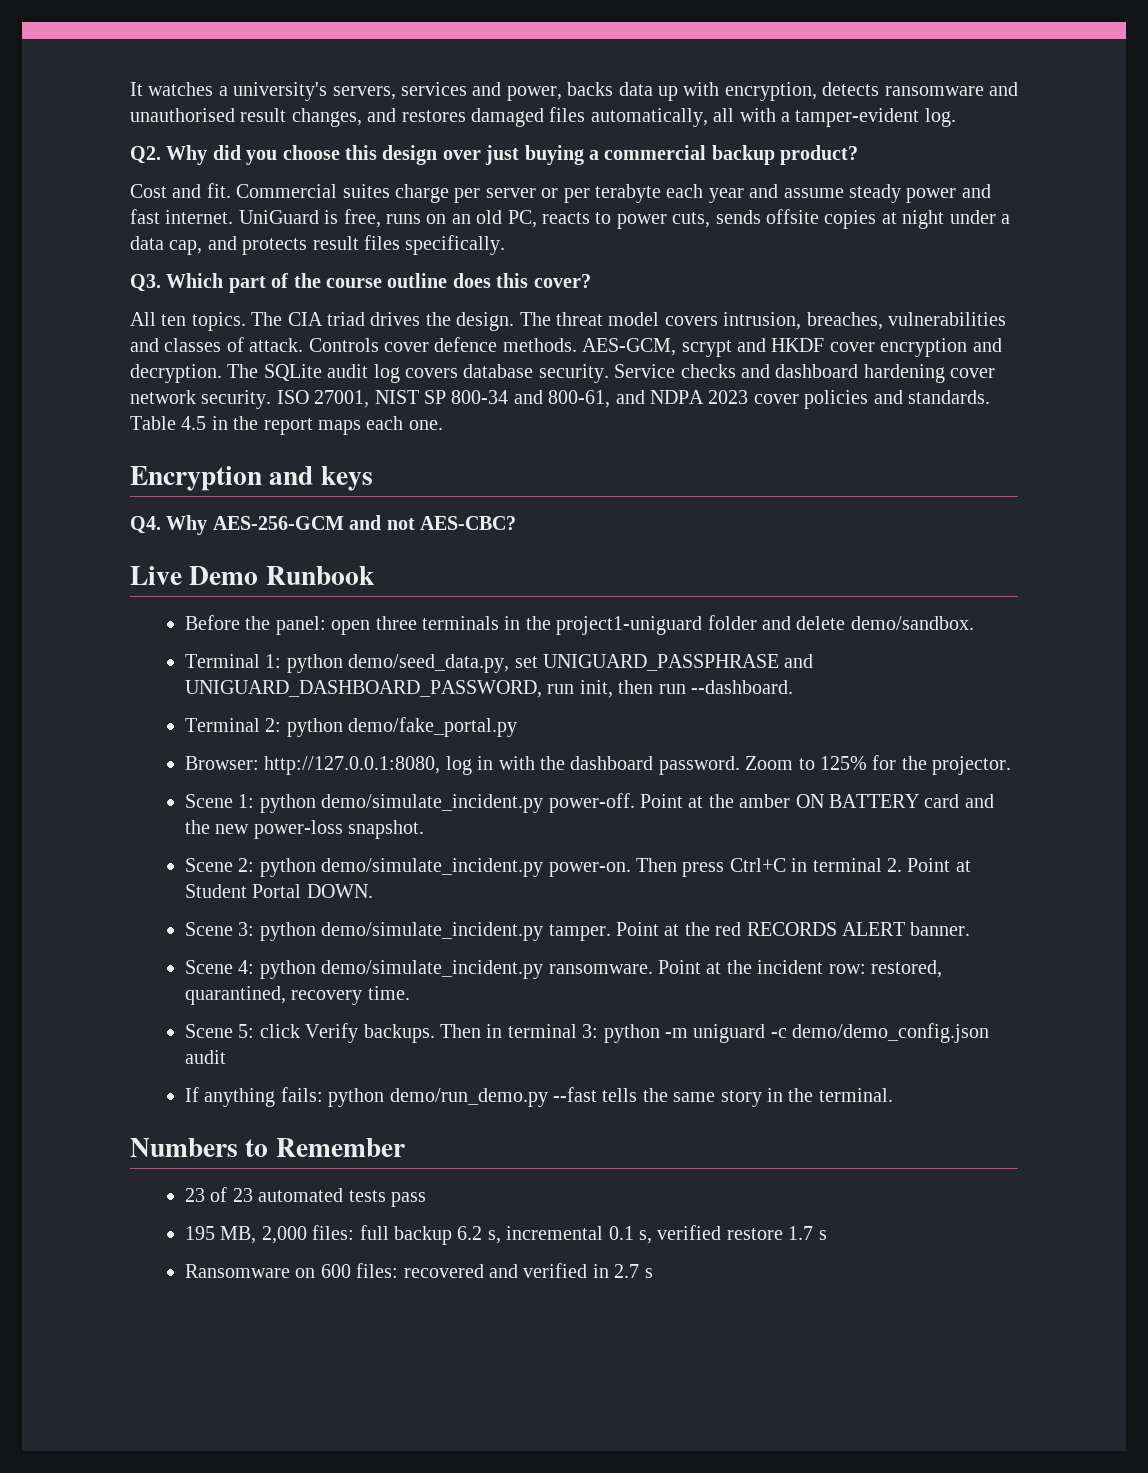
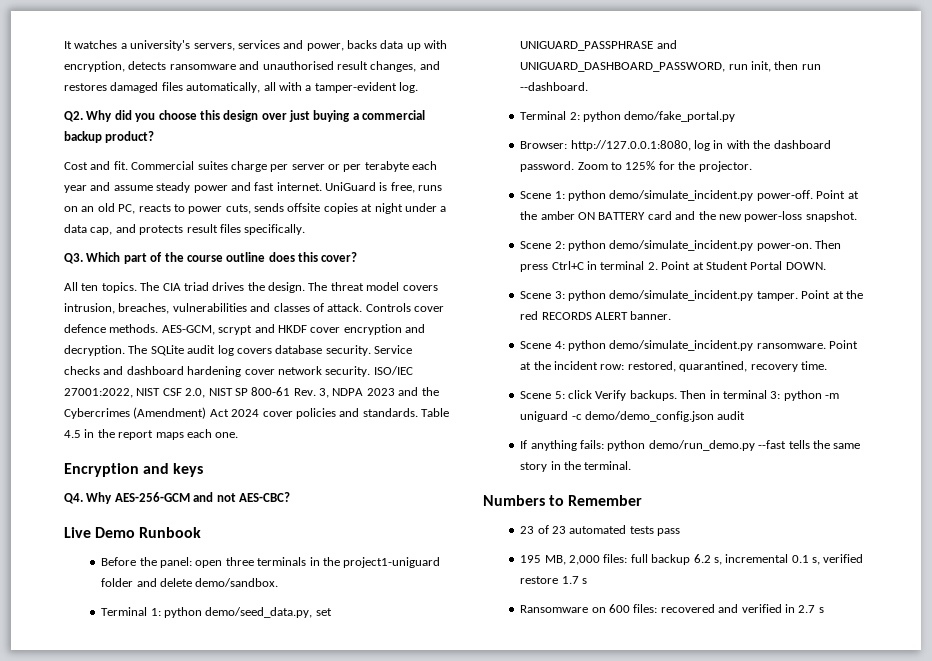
[276,390,749,408] ISO 27001, NIST SP 800-34 and 800-61, and NDPA 2023 -> [373,366,413,375] [64,387,439,398] [64,407,260,419] ISO/IEC 27001:2022, NIST CSF 2.0, NIST SP 800-61 Rev. 3, NDPA 2023 and the Cybercrimes (Amendment) Act 2024

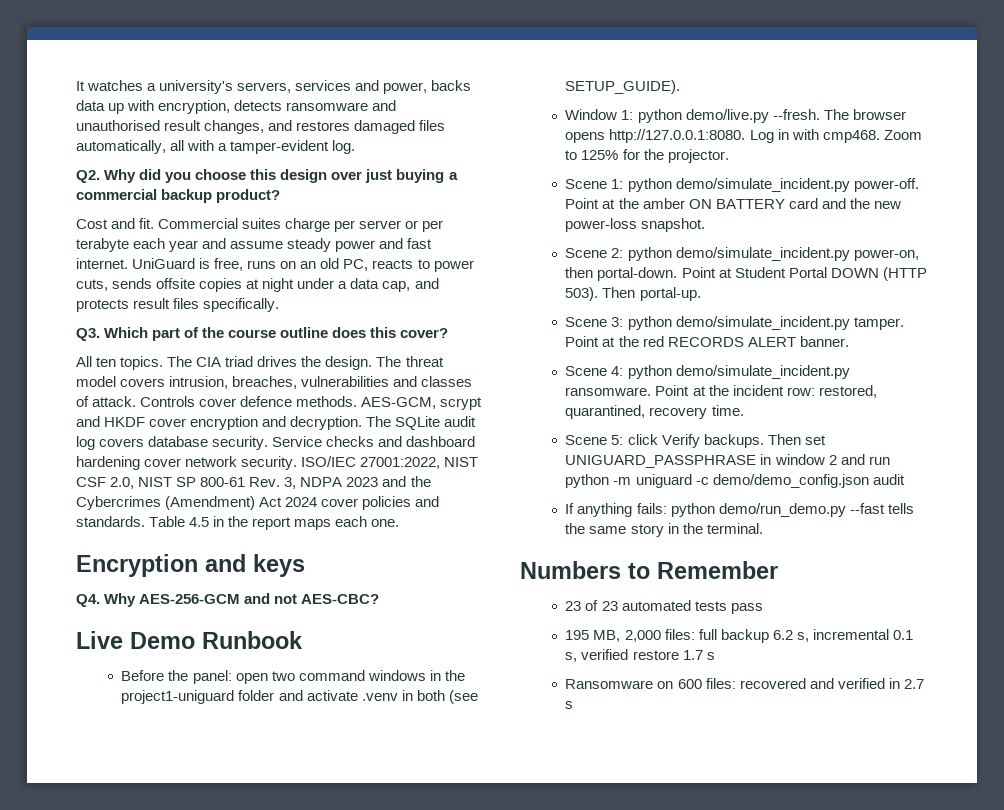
[225,557,307,566] three terminals -> [271,670,426,681] two command windows
[160,578,279,587] [101,607,332,618] [520,40,677,51] [520,61,821,72] [520,82,589,91] [520,111,736,122] [520,140,831,151] [520,161,575,172] delete demo/sandbox. // Terminal 1: python demo/seed_data.py, set UNIGUARD_PASSPHRASE and UNIGUARD_DASHBOARD_PASSWORD, run init, then run --dashboard. // Terminal 2: python demo/fake_portal.py // Browser: http://127.0.0.1:8080, log in with the dashboard password. -> [306,690,478,704] [565,80,681,94] [565,109,906,123] [565,129,880,143] activate .venv in both (see SETUP_GUIDE). // Window 1: python demo/live.py --fresh. The browser opens http://127.0.0.1:8080. Log in with cmp468.
[756,240,842,251] [520,261,826,272] power-on. Then press Ctrl+C in terminal 2. Point at Student Portal DOWN. -> [853,249,919,261] [565,267,927,281] [565,287,701,301] power-on, then portal-down. Point at Student Portal DOWN (HTTP 503). Then portal-up.
[709,390,781,399] in terminal 3: -> [804,435,826,445] [565,454,890,468] set UNIGUARD_PASSPHRASE in window 2 and run

